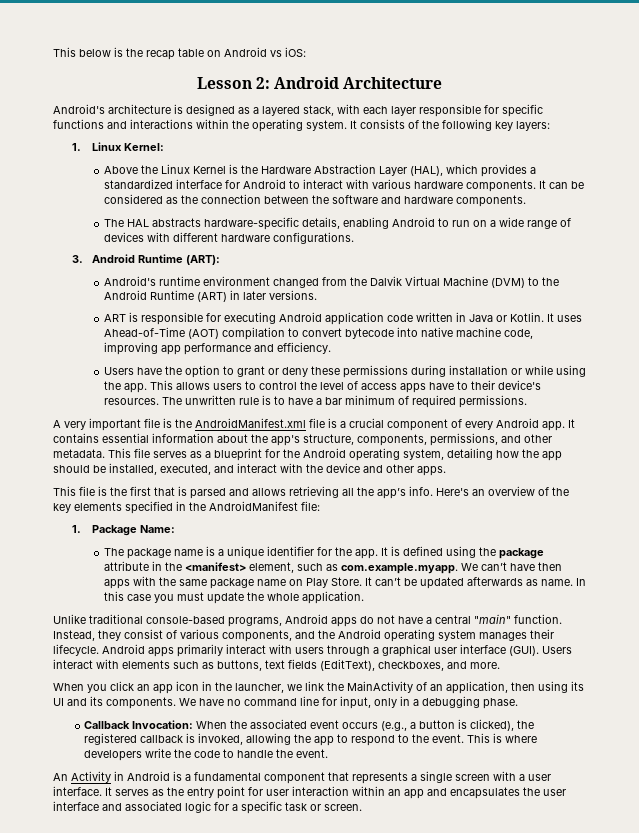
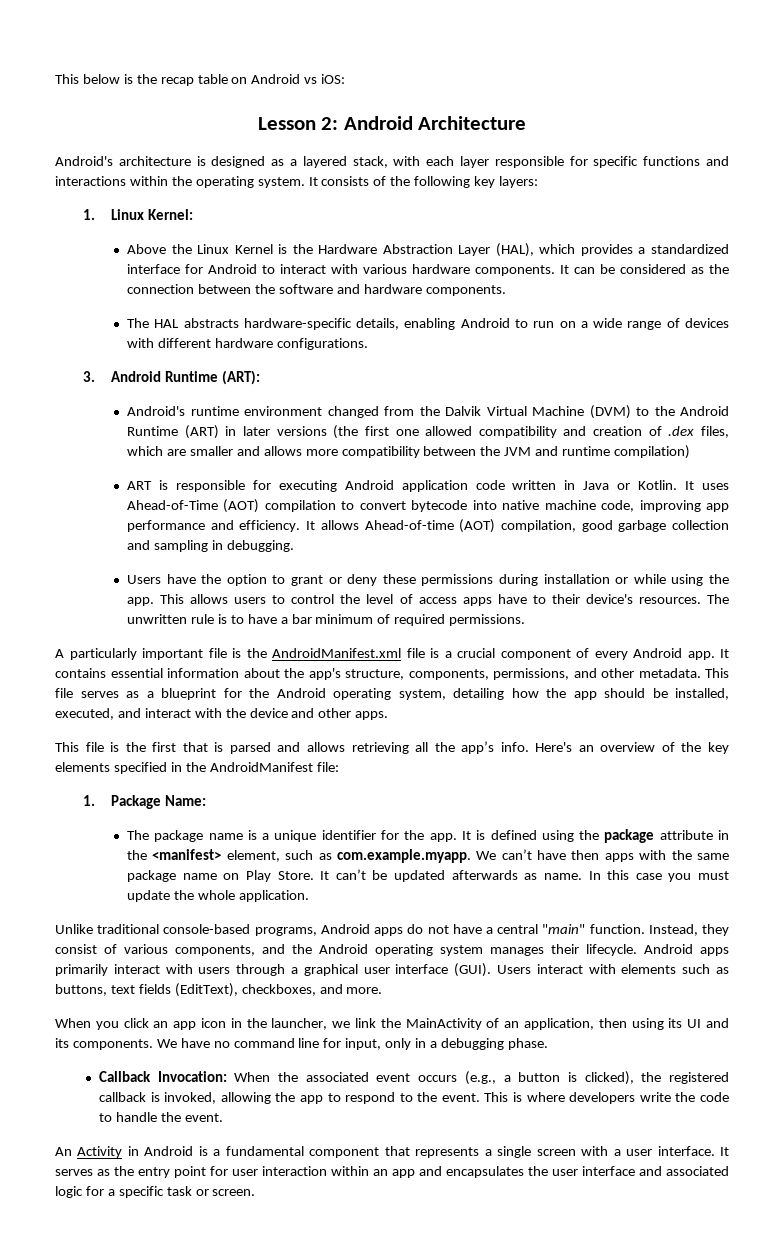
[268,290,317,300] versions. -> [276,425,730,439] [127,445,691,459] versions (the first one allowed compatibility and creation of .dex files, which are smaller and allows more compatibility between the JVM and runtime compilation)
(331, 348) none -> [306,519,729,533] [127,540,294,552] It allows Ahead-of-time (AOT) compilation, good garbage collection and sampling in debugging.
[64,421,86,430] very -> [69,648,137,660] particularly

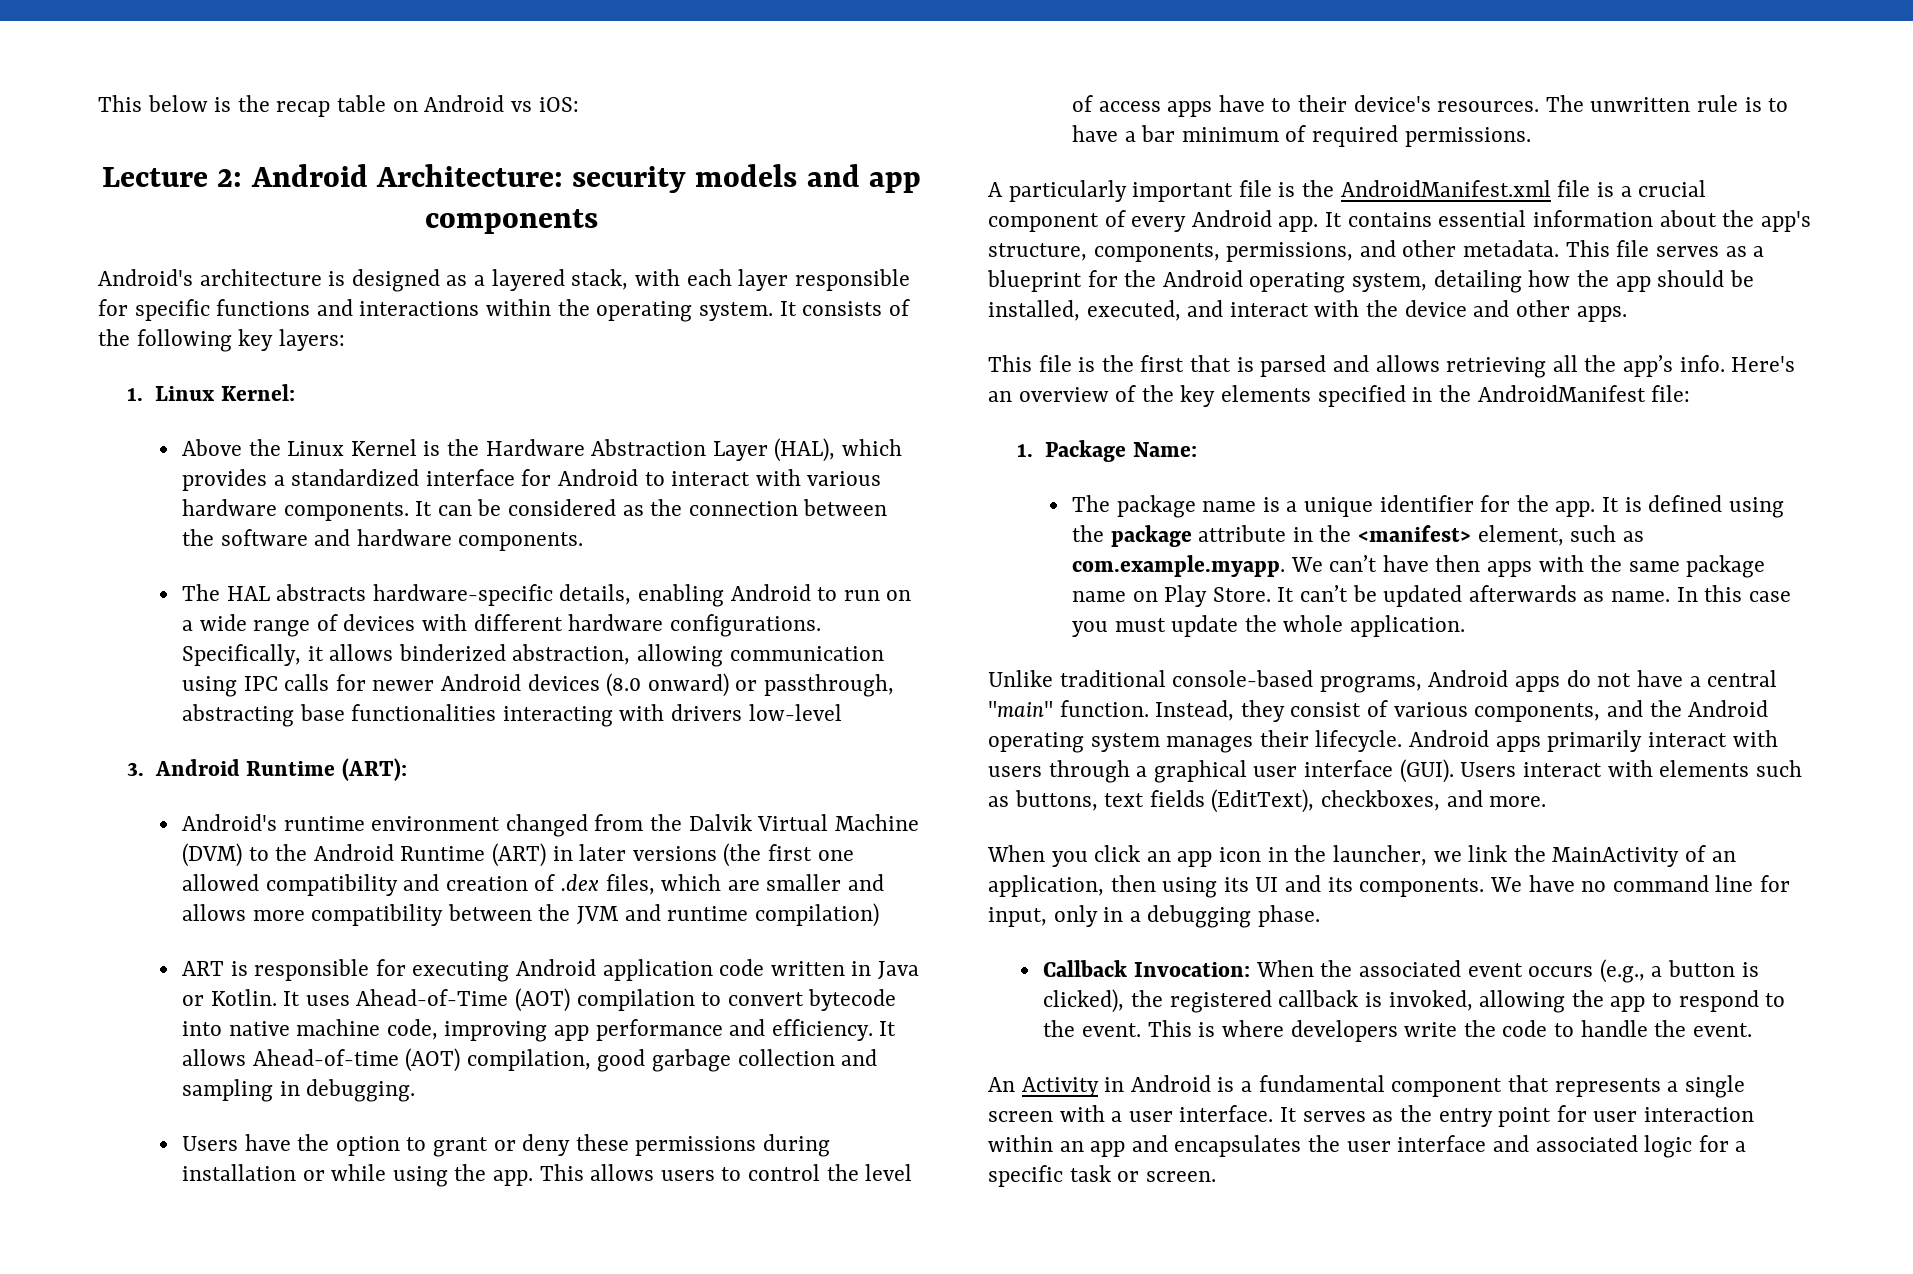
[257,117,316,130] Lesson -> [101,167,208,187] Lecture
[418,116,527,130] Architecture -> [375,164,922,193] [425,209,598,234] Architecture: security models and app components
(368, 344) none -> [181,644,884,667] [181,673,895,697] [181,704,842,727] Specifically, it allows binderized abstraction, allowing communication using IPC calls for newer Android devices (8.0 onward) or passthrough, abstracting base functionalities interacting with drivers low-level

